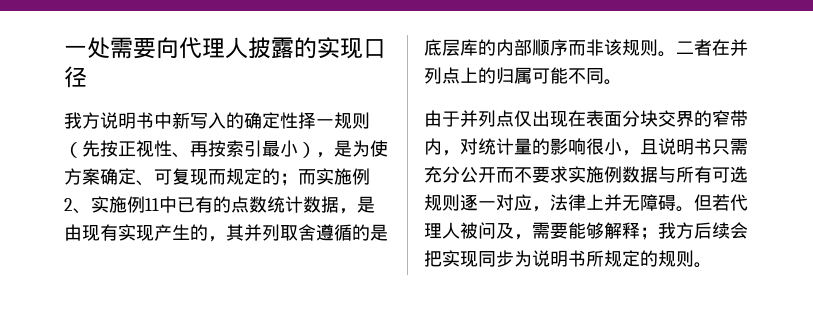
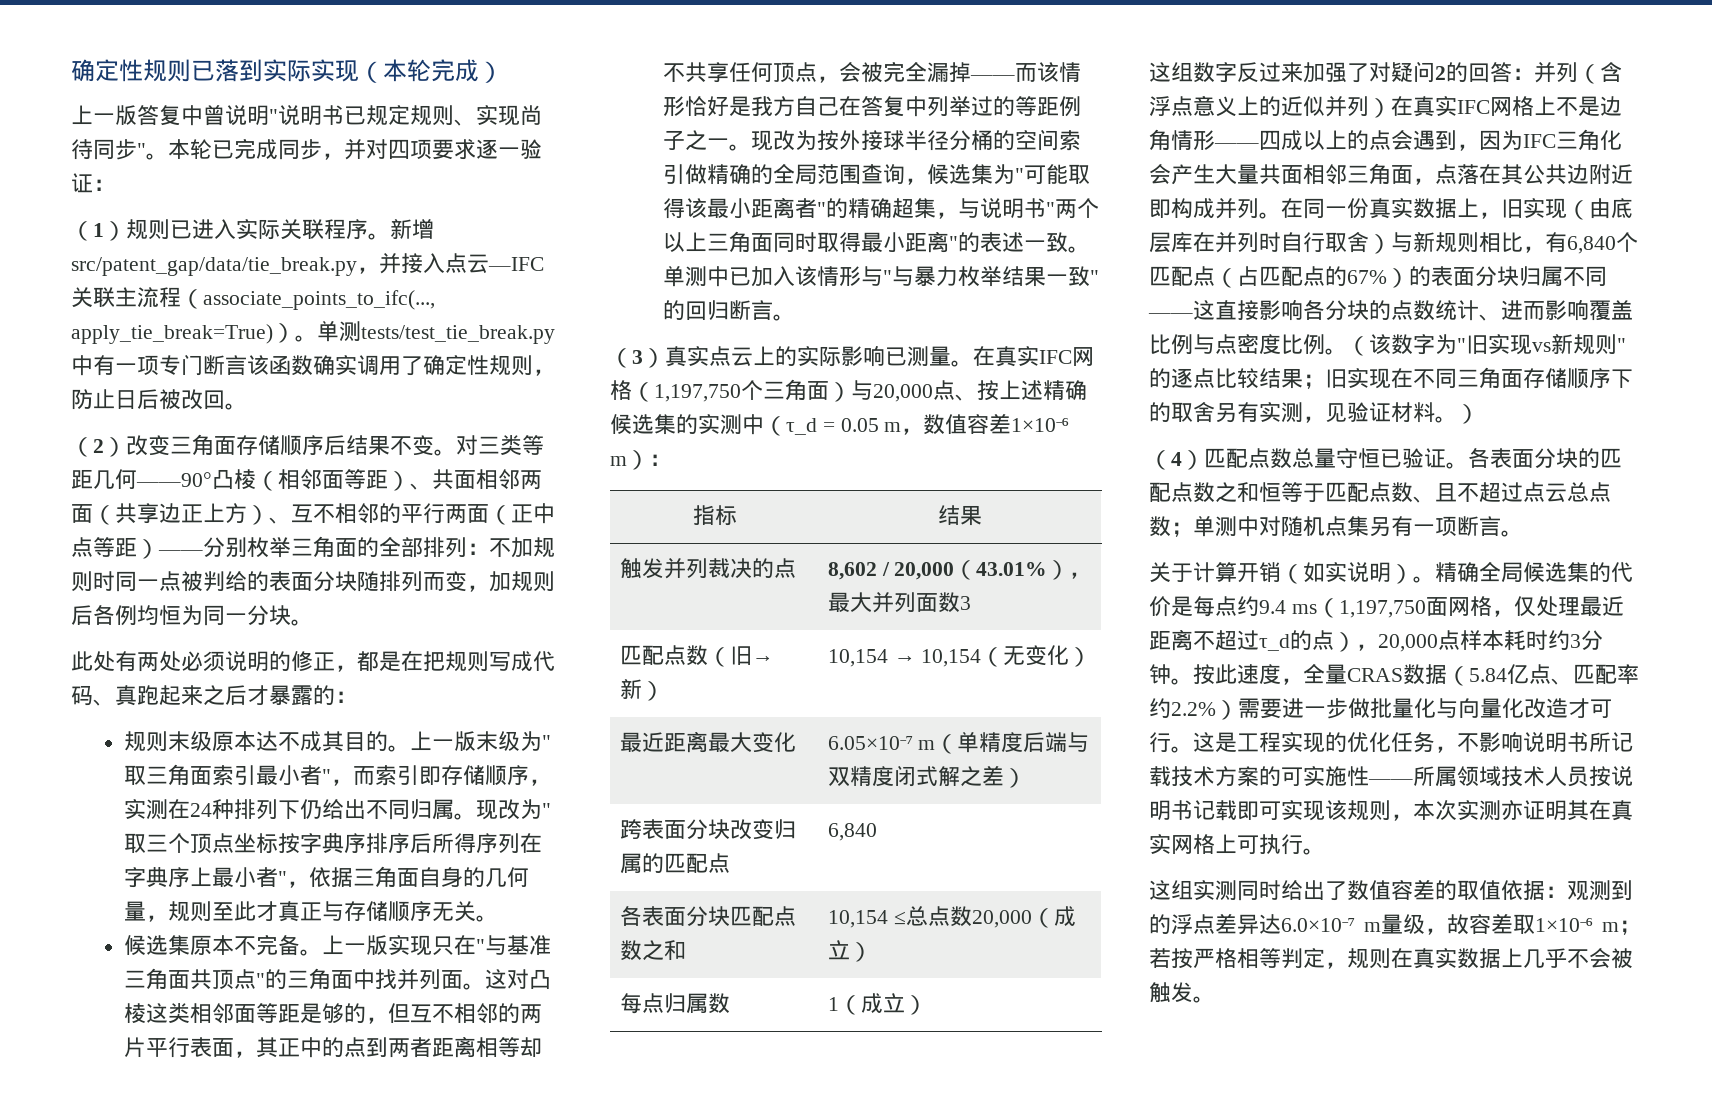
[64,37,386,59] [64,66,87,88] [64,112,370,129] [64,140,388,158] [64,168,370,186] [64,196,375,214] [64,224,388,242] [424,39,748,57] [424,67,622,85] [424,110,748,127] [424,138,748,156] [424,166,748,183] [424,194,748,212] [424,222,748,240] [424,250,694,267] 一处需要向代理人披露的实现口径 // 我方说明书中新写入的确定性择一规则（先按正视性、再按索引最小），是为使方案确定、可复现而规定的；而实施例2、实施例11中已有的点数统计数据，是由现有实现产生的，其并列取舍遵循的是底层库的内部顺序而非该规则。二者在并列点上的归属可能不同。 // 由于并列点仅出现在表面分块交界的窄带内，对统计量的影响很小，且说明书只需充分公开而不要求实施例数据与所有可选规则逐一对应，法律上并无障碍。但若代理人被问及，需要能够解释；我方后续会把实现同步为说明书所规定的规则 -> [71,59,503,83] [71,104,542,126] [71,138,542,160] [71,173,115,193] [71,219,434,241] [71,253,544,276] [71,287,435,310] [71,321,555,344] [71,354,555,376] [71,389,247,410] [71,434,544,457] [71,469,542,491] [71,503,555,525] [71,536,555,559] [71,571,555,592] [71,605,313,626] [71,651,555,672] [71,685,357,706] [124,731,552,752] [124,764,552,786] [124,799,552,820] [124,833,543,854] [124,866,530,888] [124,901,499,922] [124,934,552,956] [124,968,552,990] [124,1003,543,1024] [124,1036,543,1058] [663,61,1082,83] [663,96,1082,117] [663,129,1082,151] [663,164,1091,185] [663,197,1100,219] [663,231,1091,253] [663,266,1100,287] [663,300,796,321] [610,345,1094,368] [610,379,1087,402] [610,413,1070,436] [610,450,671,470] [692,505,737,526] [938,505,982,526] [619,558,796,579] [827,560,1092,580] [827,592,971,613] [619,645,774,667] [619,679,664,701] [827,645,1092,667] [619,731,796,753] [827,732,1089,754] [827,765,1026,788] [619,819,796,840] [619,853,730,874] [827,823,877,841] [619,906,796,926] [619,940,686,961] [827,906,1076,928] [827,940,872,962] [619,993,730,1014] [827,993,927,1015] [1149,61,1622,84] [1149,95,1622,118] [1149,129,1622,151] [1149,163,1633,185] [1149,198,1633,220] [1149,232,1638,254] [1149,266,1607,288] [1148,299,1633,321] [1149,334,1626,356] [1149,367,1633,389] [1149,402,1479,424] [1149,448,1622,470] [1149,482,1611,503] [1149,516,1523,537] [1149,562,1633,584] [1149,596,1624,618] [1149,629,1603,652] [1149,664,1639,686] [1149,698,1612,720] [1149,731,1633,753] [1149,766,1633,787] [1149,800,1633,821] [1149,834,1325,855] [1149,879,1633,901] [1149,913,1641,935] [1149,948,1633,969] [1149,982,1193,1003] 确定性规则已落到实际实现（本轮完成） // 上一版答复中曾说明"说明书已规定规则、实现尚待同步"。本轮已完成同步，并对四项要求逐一验证： // （1）规则已进入实际关联程序。新增src/patent_gap/data/tie_break.py，并接入点云—IFC关联主流程（associate_points_to_ifc(..., apply_tie_break=True)）。单测tests/test_tie_break.py中有一项专门断言该函数确实调用了确定性规则，防止日后被改回。 // （2）改变三角面存储顺序后结果不变。对三类等距几何——90°凸棱（相邻面等距）、共面相邻两面（共享边正上方）、互不相邻的平行两面（正中点等距）——分别枚举三角面的全部排列：不加规则时同一点被判给的表面分块随排列而变，加规则后各例均恒为同一分块。 // 此处有两处必须说明的修正，都是在把规则写成代码、真跑起来之后才暴露的： // 规则末级原本达不成其目的。上一版末级为"取三角面索引最小者"，而索引即存储顺序，实测在24种排列下仍给出不同归属。现改为"取三个顶点坐标按字典序排序后所得序列在字典序上最小者"，依据三角面自身的几何量，规则至此才真正与存储顺序无关。 // 候选集原本不完备。上一版实现只在"与基准三角面共顶点"的三角面中找并列面。这对凸棱这类相邻面等距是够的，但互不相邻的两片平行表面，其正中的点到两者距离相等却不共享任何顶点，会被完全漏掉——而该情形恰好是我方自己在答复中列举过的等距例子之一。现改为按外接球半径分桶的空间索引做精确的全局范围查询，候选集为"可能取得该最小距离者"的精确超集，与说明书"两个以上三角面同时取得最小距离"的表述一致。单测中已加入该情形与"与暴力枚举结果一致"的回归断言。 // （3）真实点云上的实际影响已测量。在真实IFC网格（1,197,750个三角面）与20,000点、按上述精确候选集的实测中（τ_d = 0.05 m，数值容差1×10⁻⁶ m）： // 指标 | 结果 // 触发并列裁决的点 | 8,602 / 20,000（43.01%），最大并列面数3 // 匹配点数（旧→新） | 10,154 → 10,154（无变化） // 最近距离最大变化 | 6.05×10⁻⁷ m（单精度后端与双精度闭式解之差） // 跨表面分块改变归属的匹配点 | 6,840 // 各表面分块匹配点数之和 | 10,154 ≤总点数20,000（成立） // 每点归属数 | 1（成立） // 这组数字反过来加强了对疑问2的回答：并列（含浮点意义上的近似并列）在真实IFC网格上不是边角情形——四成以上的点会遇到，因为IFC三角化会产生大量共面相邻三角面，点落在其公共边附近即构成并列。在同一份真实数据上，旧实现（由底层库在并列时自行取舍）与新规则相比，有6,840个匹配点（占匹配点的67%）的表面分块归属不同——这直接影响各分块的点数统计、进而影响覆盖比例与点密度比例。（该数字为"旧实现vs新规则"的逐点比较结果；旧实现在不同三角面存储顺序下的取舍另有实测，见验证材料。） // （4）匹配点数总量守恒已验证。各表面分块的匹配点数之和恒等于匹配点数、且不超过点云总点数；单测中对随机点集另有一项断言。 // 关于计算开销（如实说明）。精确全局候选集的代价是每点约9.4 ms（1,197,750面网格，仅处理最近距离不超过τ_d的点），20,000点样本耗时约3分钟。按此速度，全量CRAS数据（5.84亿点、匹配率约2.2%）需要进一步做批量化与向量化改造才可行。这是工程实现的优化任务，不影响说明书所记载技术方案的可实施性——所属领域技术人员按说明书记载即可实现该规则，本次实测亦证明其在真实网格上可执行。 // 这组实测同时给出了数值容差的取值依据：观测到的浮点差异达6.0×10⁻⁷ m量级，故容差取1×10⁻⁶ m；若按严格相等判定，规则在真实数据上几乎不会被触发

